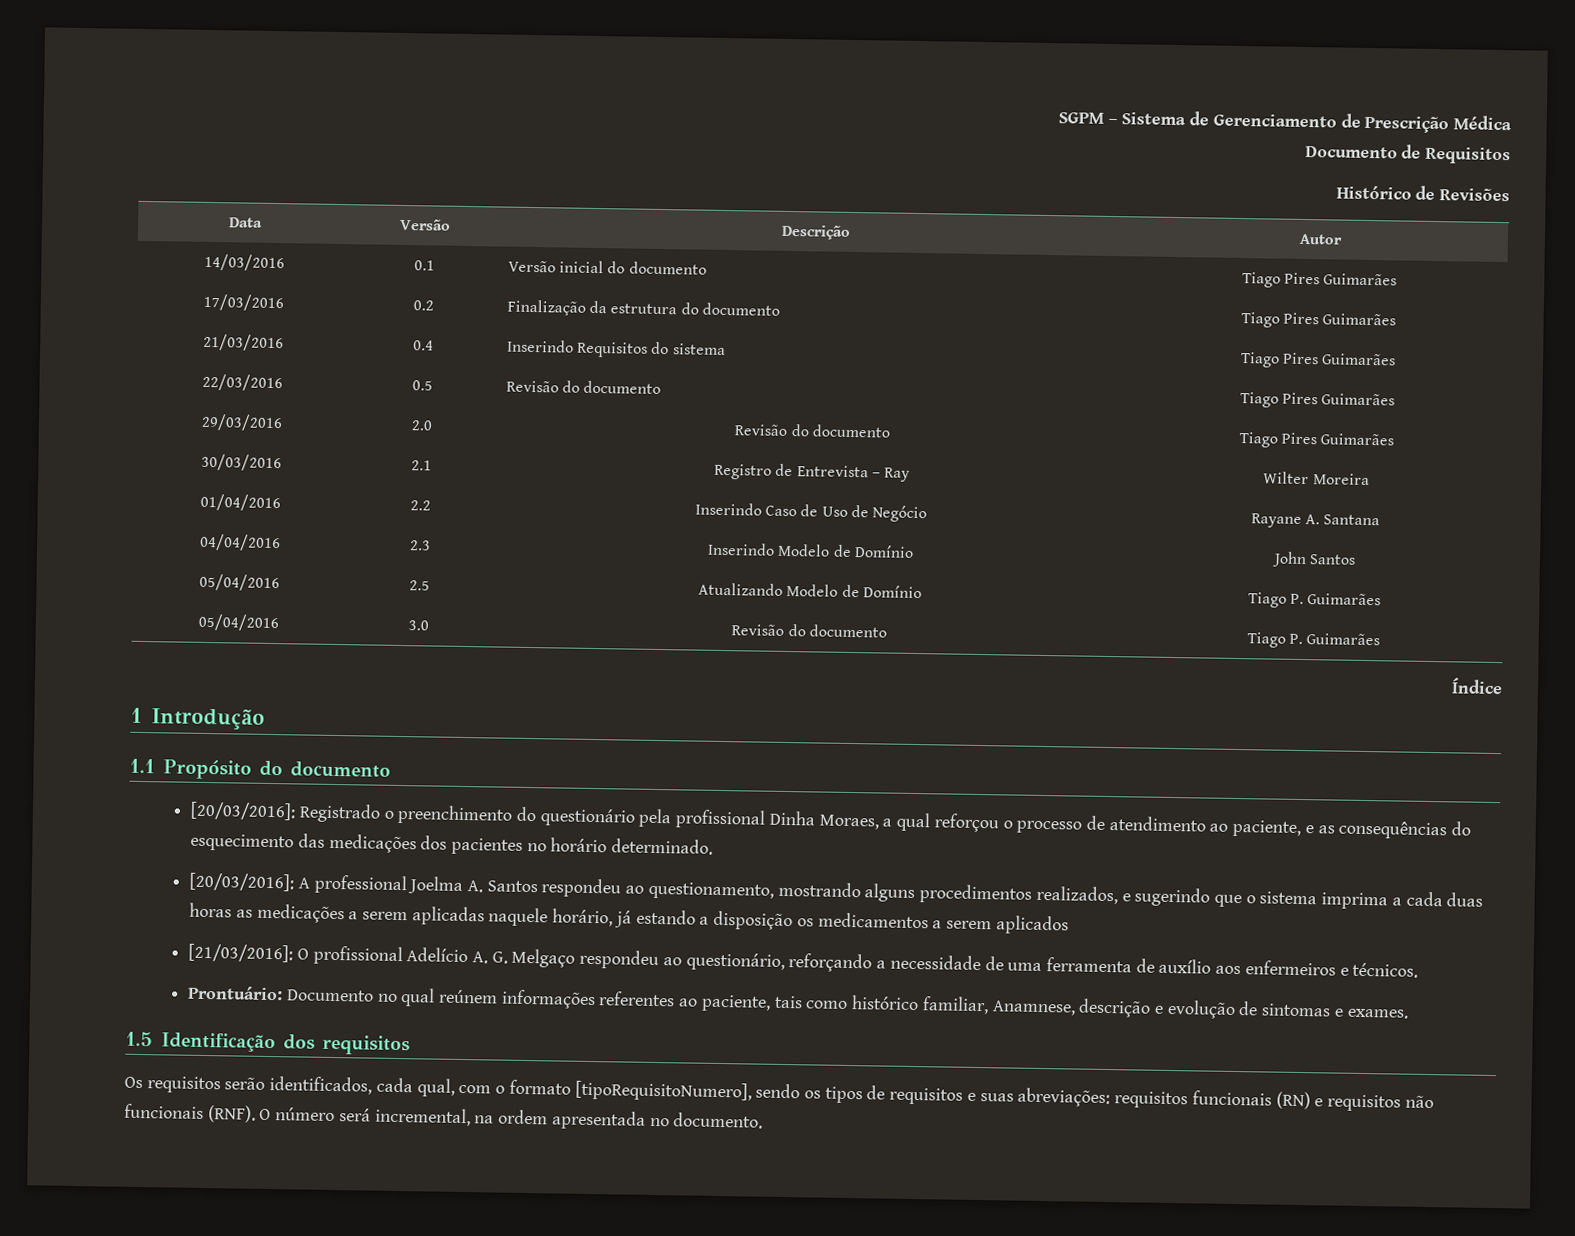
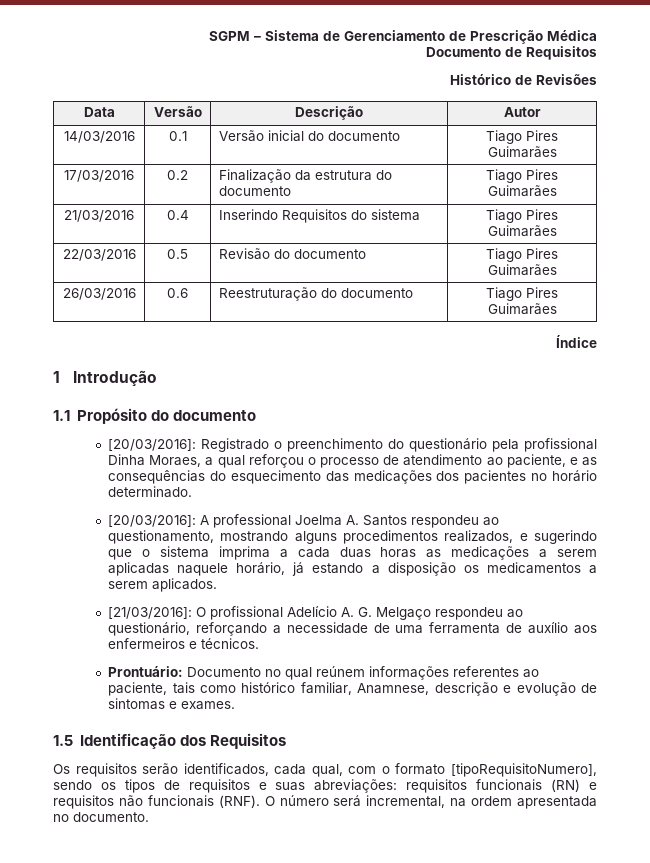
[200,413,283,432] [410,420,433,431] [734,424,891,438] [1238,431,1395,448] [200,453,282,472] [410,460,432,471] [713,463,911,482] [1263,471,1370,486] [199,493,281,512] [409,500,431,511] [694,502,928,523] [1250,513,1381,528] [198,533,281,552] [409,540,431,551] [707,542,914,558] [1271,551,1357,568] [198,573,280,592] [408,580,430,591] [698,582,922,599] [1247,592,1382,608] [197,613,279,632] [407,620,429,631] [731,624,887,638] [1246,632,1381,648] 29/03/2016 | 2.0 | Revisão do documento | Tiago Pires Guimarães // 30/03/2016 | 2.1 | Registro de Entrevista – Ray | Wilter Moreira // 01/04/2016 | 2.2 | Inserindo Caso de Uso de Negócio | Rayane A. Santana // 04/04/2016 | 2.3 | Inserindo Modelo de Domínio | John Santos // 05/04/2016 | 2.5 | Atualizando Modelo de Domínio | Tiago P. Guimarães // 05/04/2016 | 3.0 | Revisão do documento | Tiago P. Guimarães -> [62,288,136,300] [167,288,188,298] [218,287,413,301] [486,287,558,301] [487,303,557,315] 26/03/2016 | 0.6 | Reestruturação do documento | Tiago Pires Guimarães
[995,915,1069,935] aplicados -> [152,578,218,592] aplicados.
[321,1034,410,1056] requisitos -> [209,733,286,749] Requisitos

